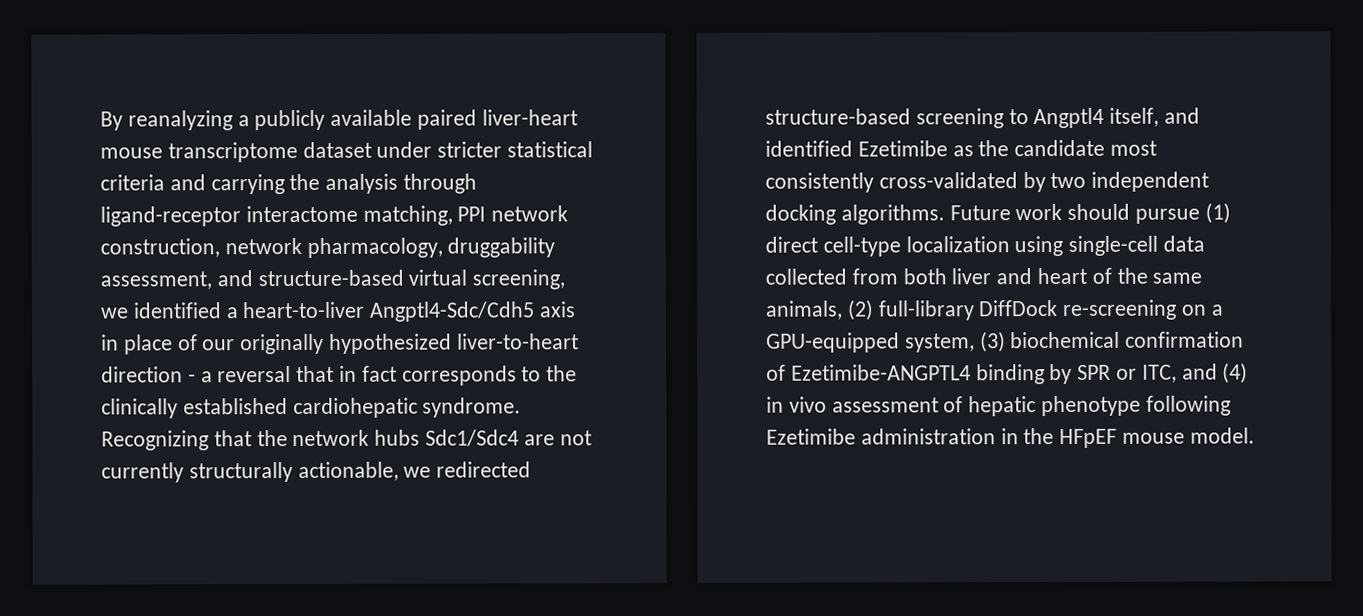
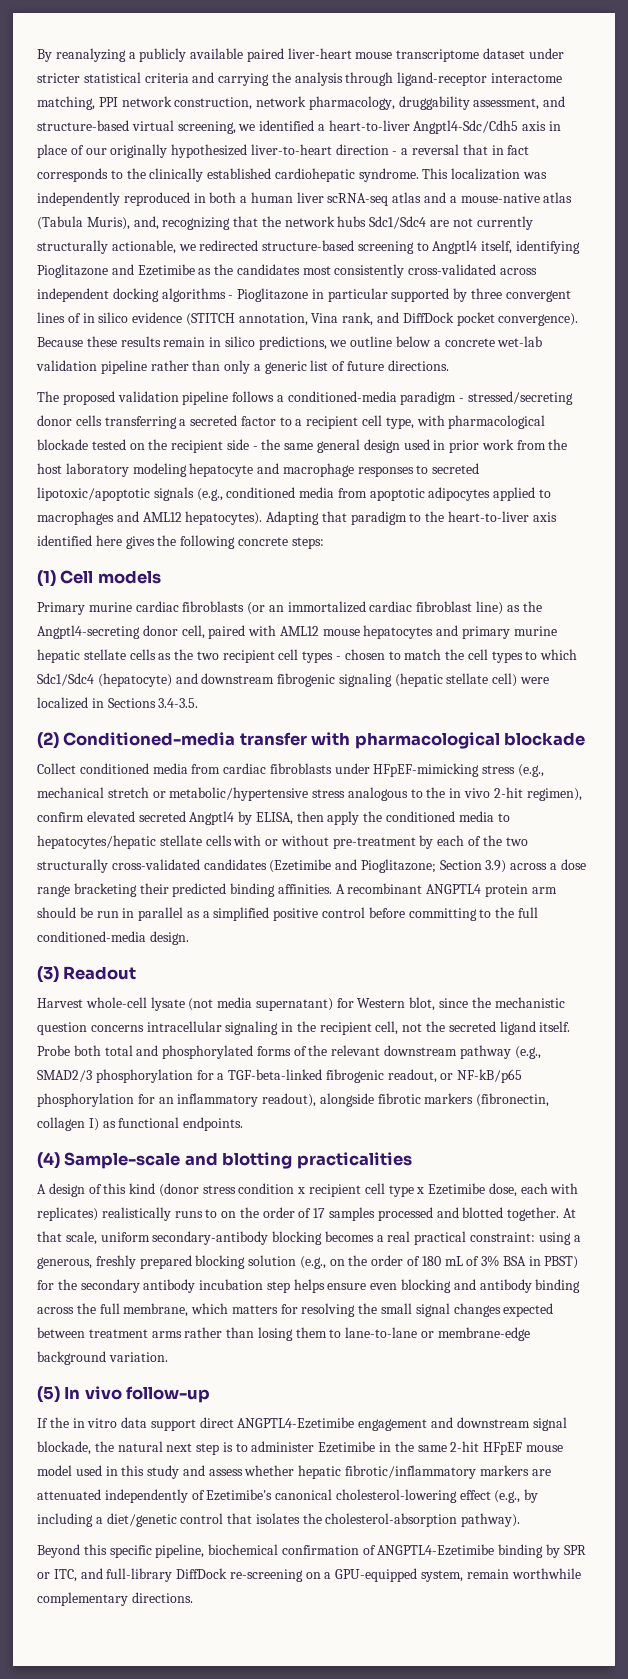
[101,430,209,451] Recognizing -> [422,168,548,180] [37,192,573,206] [37,216,231,230] This localization was independently reproduced in both a human liver scRNA-seq atlas and a mouse-native atlas (Tabula Muris), and, recognizing
[1164,107,1201,124] [765,140,853,157] and identified -> [516,240,581,254] [37,264,134,278] identifying Pioglitazone and
[1014,139,1106,157] candidate -> [236,264,300,275] candidates
[1022,171,1210,193] [765,202,1231,225] [765,235,1206,257] [765,267,1203,285] [765,299,874,321] by two independent docking algorithms. Future work should pursue (1) direct cell-type localization using single-cell data collected from both liver and heart of the same animals, (2) -> [500,268,538,275] [37,288,571,302] [37,312,579,326] [37,336,543,350] [36,360,449,374] [37,391,574,405] [37,415,546,429] [37,439,568,453] [37,463,480,477] [37,487,552,501] [37,511,557,525] [37,535,324,549] [37,570,161,587] [37,601,542,615] [37,625,557,639] [37,649,578,663] [37,673,550,687] [37,697,199,709] [37,732,586,749] [37,763,545,777] [37,787,582,801] [37,811,510,825] [37,835,528,849] [37,859,586,873] [37,883,557,897] [37,907,538,921] [37,931,189,945] [37,966,137,983] [37,997,565,1011] [37,1021,571,1035] [37,1045,541,1059] [37,1069,523,1083] [37,1093,550,1107] [37,1117,244,1131] [37,1152,412,1169] [37,1183,579,1197] [37,1207,576,1221] [37,1231,581,1245] [37,1255,579,1269] [37,1279,581,1293] [37,1303,554,1317] [37,1327,530,1341] [37,1351,168,1365] [37,1386,211,1403] [37,1417,567,1431] [37,1441,563,1455] [37,1465,551,1479] [37,1489,539,1503] [37,1513,521,1527] [37,1544,586,1558] [37,1568,103,1582] across independent docking algorithms - Pioglitazone in particular supported by three convergent lines of in silico evidence (STITCH annotation, Vina rank, and DiffDock pocket convergence). Because these results remain in silico predictions, we outline below a concrete wet-lab validation pipeline rather than only a generic list of future directions. // The proposed validation pipeline follows a conditioned-media paradigm - stressed/secreting donor cells transferring a secreted factor to a recipient cell type, with pharmacological blockade tested on the recipient side - the same general design used in prior work from the host laboratory modeling hepatocyte and macrophage responses to secreted lipotoxic/apoptotic signals (e.g., conditioned media from apoptotic adipocytes applied to macrophages and AML12 hepatocytes). Adapting that paradigm to the heart-to-liver axis identified here gives the following concrete steps: // (1) Cell models // Primary murine cardiac fibroblasts (or an immortalized cardiac fibroblast line) as the Angptl4-secreting donor cell, paired with AML12 mouse hepatocytes and primary murine hepatic stellate cells as the two recipient cell types - chosen to match the cell types to which Sdc1/Sdc4 (hepatocyte) and downstream fibrogenic signaling (hepatic stellate cell) were localized in Sections 3.4-3.5. // (2) Conditioned-media transfer with pharmacological blockade // Collect conditioned media from cardiac fibroblasts under HFpEF-mimicking stress (e.g., mechanical stretch or metabolic/hypertensive stress analogous to the in vivo 2-hit regimen), confirm elevated secreted Angptl4 by ELISA, then apply the conditioned media to hepatocytes/hepatic stellate cells with or without pre-treatment by each of the two structurally cross-validated candidates (Ezetimibe and Pioglitazone; Section 3.9) across a dose range bracketing their predicted binding affinities. A recombinant ANGPTL4 protein arm should be run in parallel as a simplified positive control before committing to the full conditioned-media design. // (3) Readout // Harvest whole-cell lysate (not media supernatant) for Western blot, since the mechanistic question concerns intracellular signaling in the recipient cell, not the secreted ligand itself. Probe both total and phosphorylated forms of the relevant downstream pathway (e.g., SMAD2/3 phosphorylation for a TGF-beta-linked fibrogenic readout, or NF-kB/p65 phosphorylation for an inflammatory readout), alongside fibrotic markers (fibronectin, collagen I) as functional endpoints. // (4) Sample-scale and blotting practicalities // A design of this kind (donor stress condition x recipient cell type x Ezetimibe dose, each with replicates) realistically runs to on the order of 17 samples processed and blotted together. At that scale, uniform secondary-antibody blocking becomes a real practical constraint: using a generous, freshly prepared blocking solution (e.g., on the order of 180 mL of 3% BSA in PBST) for the secondary antibody incubation step helps ensure even blocking and antibody binding across the full membrane, which matters for resolving the small signal changes expected between treatment arms rather than losing them to lane-to-lane or membrane-edge background variation. // (5) In vivo follow-up // If the in vitro data support direct ANGPTL4-Ezetimibe engagement and downstream signal blockade, the natural next step is to administer Ezetimibe in the same 2-hit HFpEF mouse model used in this study and assess whether hepatic fibrotic/inflammatory markers are attenuated independently of Ezetimibe's canonical cholesterol-lowering effect (e.g., by including a diet/genetic control that isolates the cholesterol-absorption pathway). // Beyond this specific pipeline, biochemical confirmation of ANGPTL4-Ezetimibe binding by SPR or ITC, and
[979,331,1245,353] [766,362,1249,385] [766,395,1231,417] [766,427,1255,449] (3) biochemical confirmation of Ezetimibe-ANGPTL4 binding by SPR or ITC, and (4) in vivo assessment of hepatic phenotype following Ezetimibe administration in the HFpEF mouse model. -> [466,1568,581,1579] [37,1592,193,1606] remain worthwhile complementary directions.

